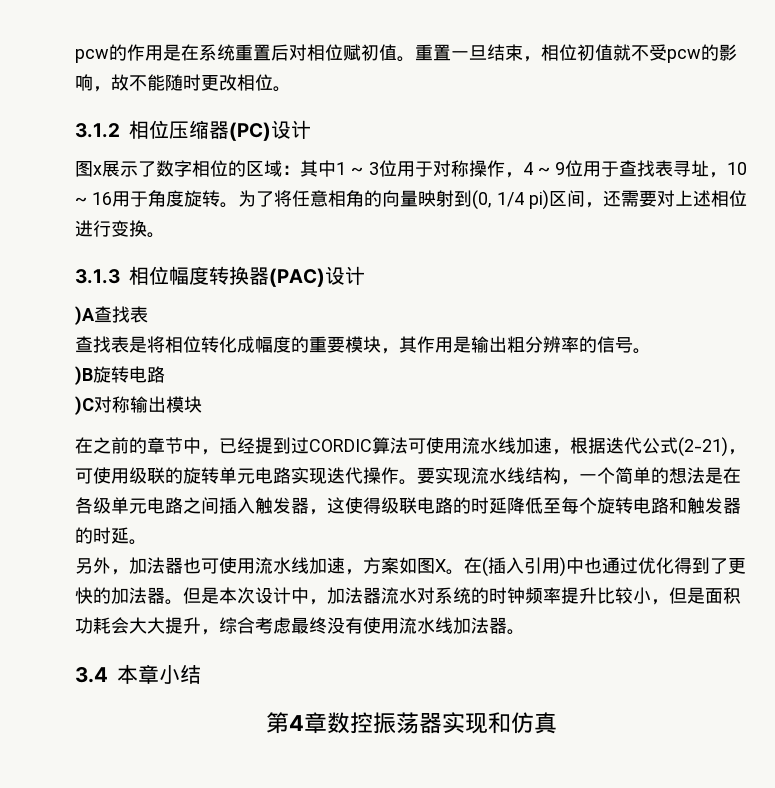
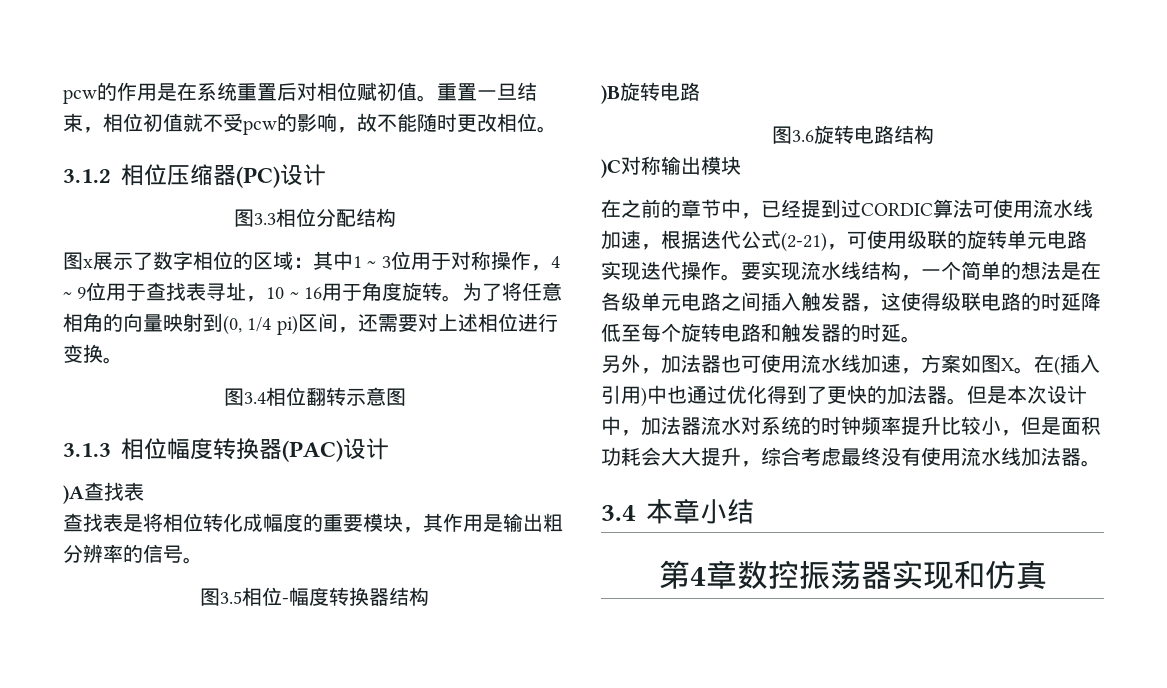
(311, 129) none -> [233,208,396,227] // 图3.3相位分配结构
(165, 235) none -> [223,387,406,406] // 图3.4相位翻转示意图
(651, 351) none -> [200,587,429,606] // 图3.5相位-幅度转换器结构
(165, 374) none -> [771,125,934,144] // 图3.6旋转电路结构

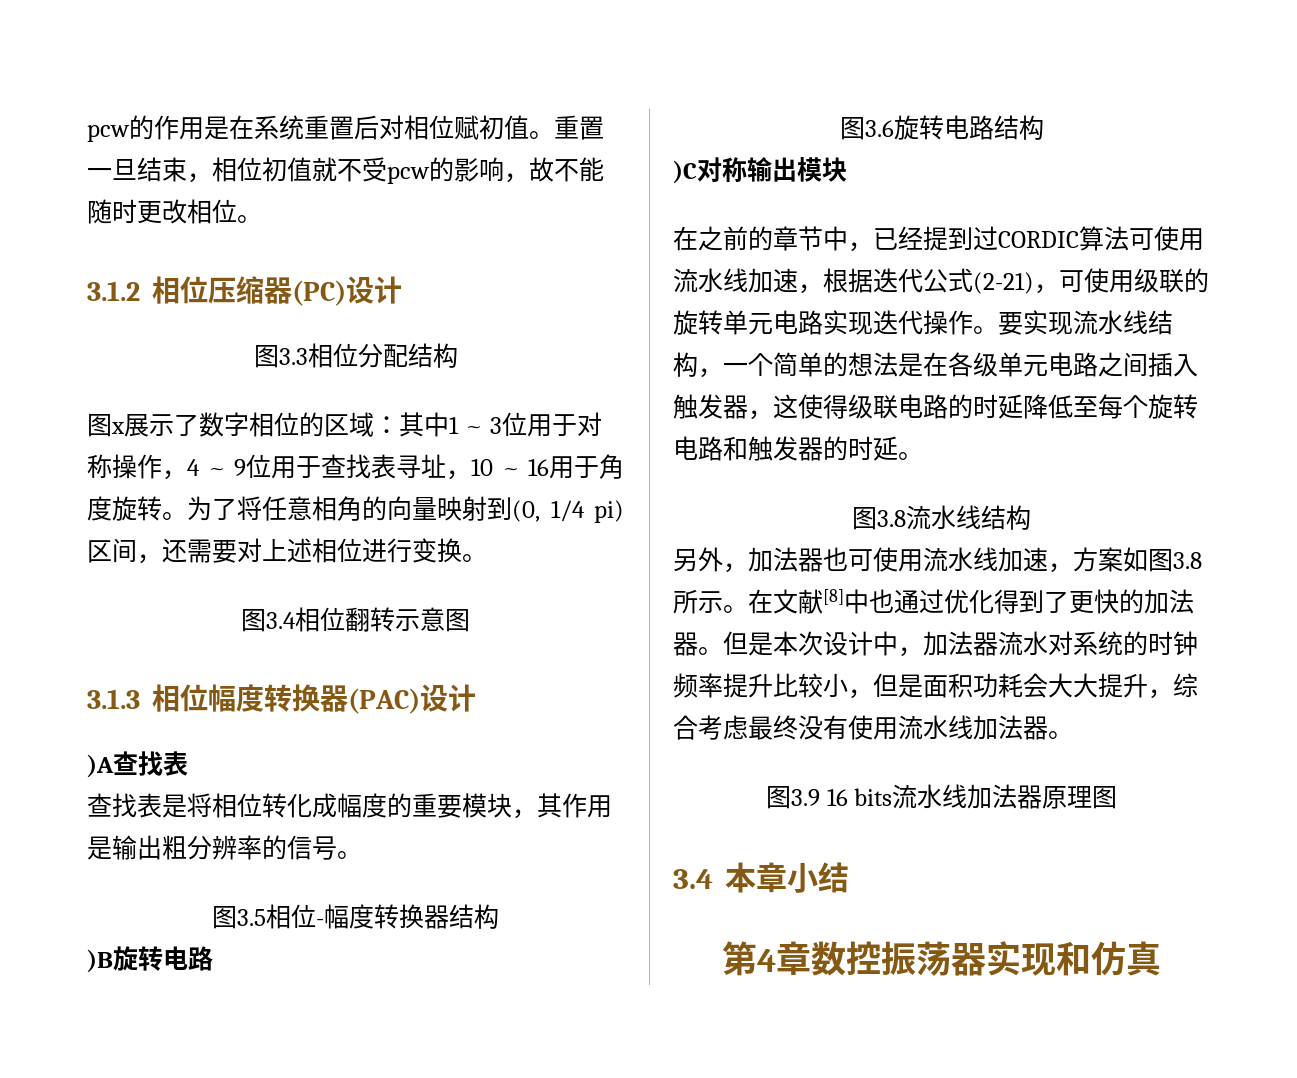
(921, 339) none -> [852,505,1031,530] // 图3.8流水线结构
[1001,354,1100,376] [601,385,647,407] X。在(插入引用) -> [1173,552,1202,569] [673,589,844,614] 3.8所示。在文献[8]
(1101, 463) none -> [765,784,1118,809] // 图3.9 16 bits流水线加法器原理图

